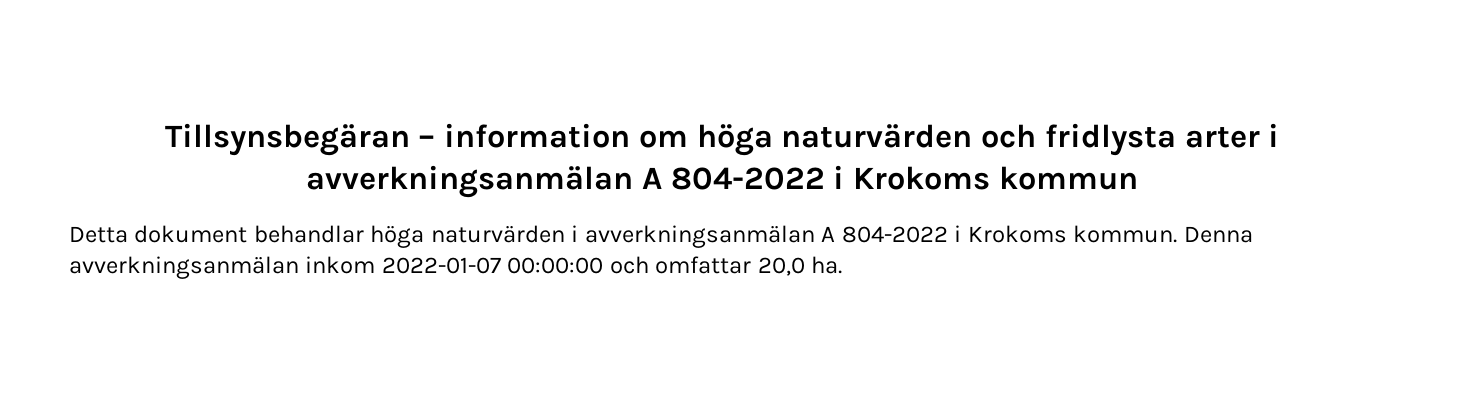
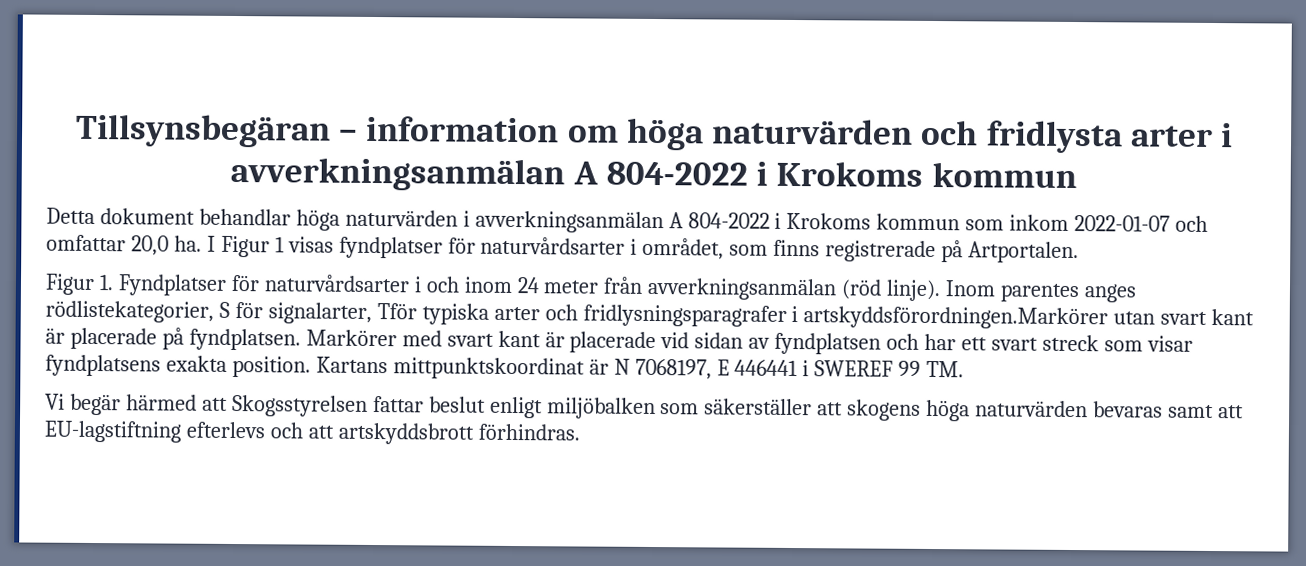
[1073,225,1253,243] [69,256,299,279] kommun. Denna avverkningsanmälan -> [876,213,1005,231] kommun som
[507,257,604,274] 00:00:00 -> (1171, 223) none
(843, 265) none -> [206,235,1080,264] [45,273,1138,303] [45,300,1255,330] [45,327,1193,355] [45,354,965,380] [45,393,1244,422] [44,420,580,445] I Figur 1 visas fyndplatser för naturvårdsarter i området, som finns registrerade på Artportalen. // Figur 1. Fyndplatser för naturvårdsarter i och inom 24 meter från avverkningsanmälan (röd linje). Inom parentes anges rödlistekategorier, S för signalarter, Tför typiska arter och fridlysningsparagrafer i artskyddsförordningen.Markörer utan svart kant är placerade på fyndplatsen. Markörer med svart kant är placerade vid sidan av fyndplatsen och har ett svart streck som visar fyndplatsens exakta position. Kartans mittpunktskoordinat är N 7068197, E 446441 i SWEREF 99 TM. // Vi begär härmed att Skogsstyrelsen fattar beslut enligt miljöbalken som säkerställer att skogens höga naturvärden bevaras samt att EU-lagstiftning efterlevs och att artskyddsbrott förhindras.

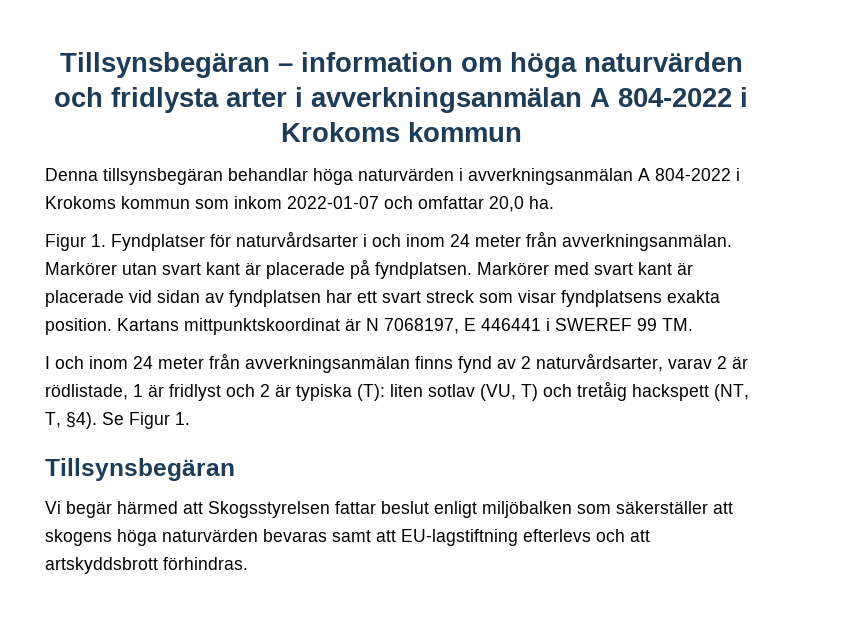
[46,207,195,225] Detta dokument -> [45,168,223,185] Denna tillsynsbegäran
[206,235,1080,264] I Figur 1 visas fyndplatser för naturvårdsarter i området, som finns registrerade på Artportalen. -> (554, 202) none
[647,277,1138,303] [45,300,1109,330] avverkningsanmälan (röd linje). Inom parentes anges rödlistekategorier, S för signalarter, Tför typiska arter och fridlysningsparagrafer i artskyddsförordningen.Markörer -> [562,234,732,251] [45,262,117,275] avverkningsanmälan. Markörer
[886,333,920,350] och -> (321, 298) none
(965, 369) none -> [45,353,748,373] [45,381,749,401] [45,412,190,429] [45,458,235,481] // I och inom 24 meter från avverkningsanmälan finns fynd av 2 naturvårdsarter, varav 2 är rödlistade, 1 är fridlyst och 2 är typiska (T): liten sotlav (VU, T) och tretåig hackspett (NT, T, §4). Se Figur 1. // Tillsynsbegäran

